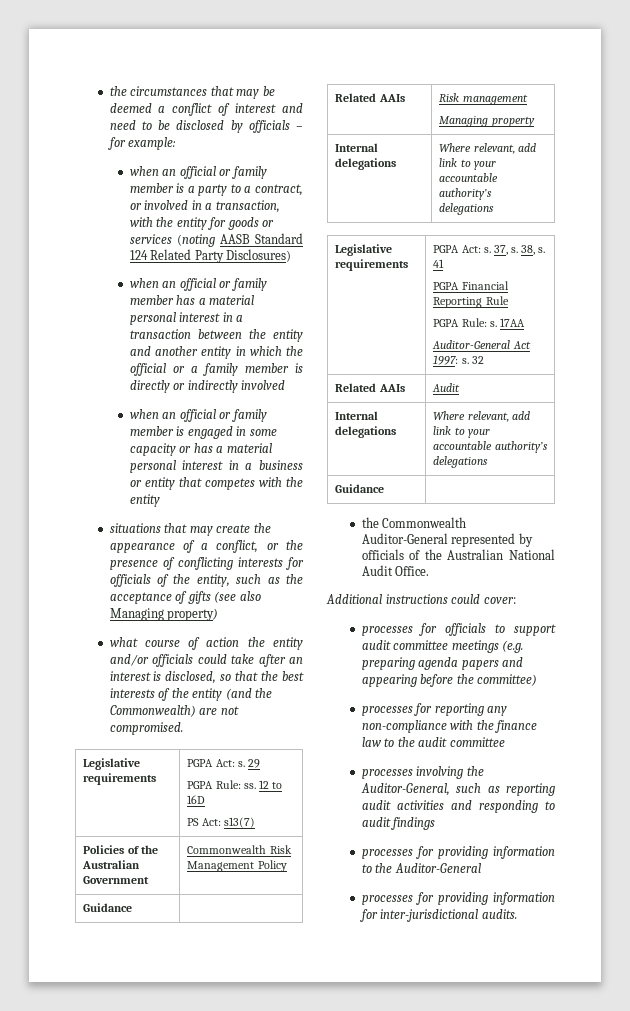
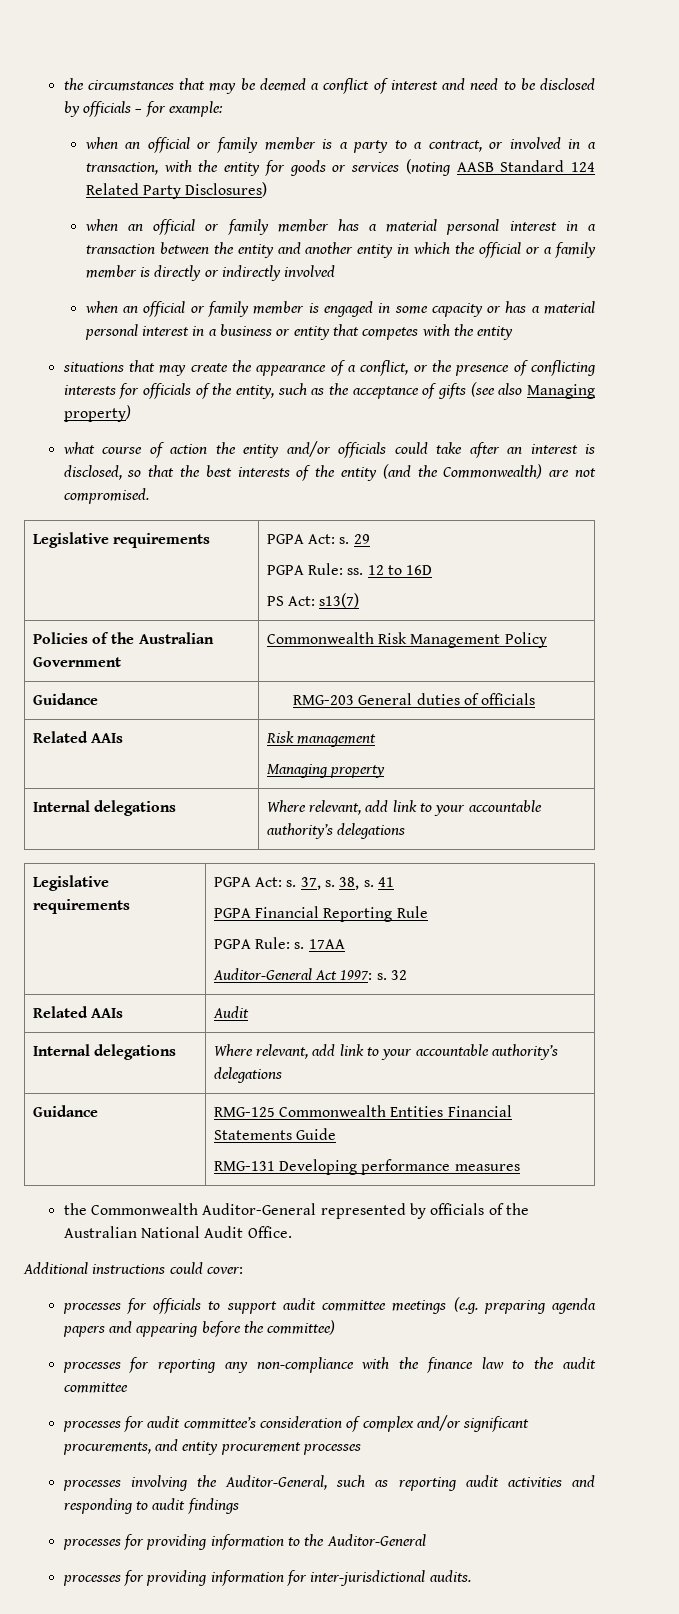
(133, 907) none -> [293,693,536,705] RMG-203 General duties of officials
(385, 488) none -> [213,1105,512,1117] [213,1128,336,1140] [213,1159,520,1175] RMG-125 Commonwealth Entities Financial Statements Guide // RMG-131 Developing performance measures
(505, 742) none -> [62,1415,530,1432] [62,1439,361,1455] // processes for audit committee’s consideration of complex and/or significant procurements, and entity procurement processes

